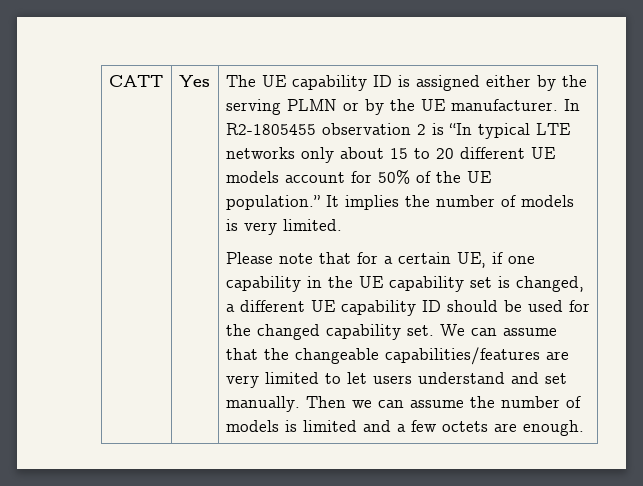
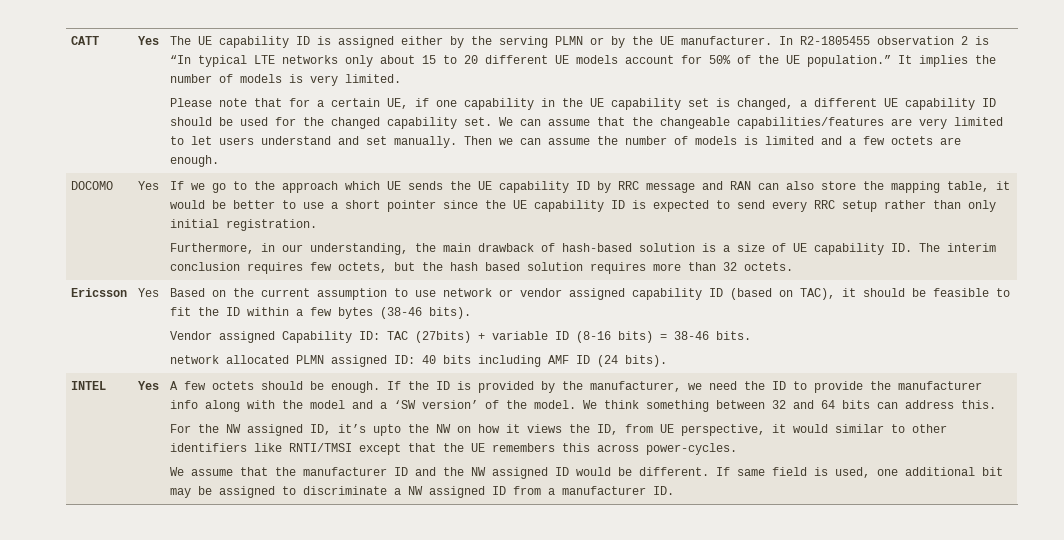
(584, 428) none -> [71,181,114,190] [138,181,160,190] [170,181,1011,193] [170,200,997,212] [170,219,318,231] [170,243,997,255] [170,262,794,274] [71,288,128,297] [138,288,160,297] [170,288,1011,300] [170,307,472,319] [170,331,752,343] [170,355,668,367] [71,381,107,390] [138,381,160,390] [170,381,983,393] [170,400,997,412] [170,424,948,436] [170,443,738,455] [170,467,1004,479] [170,486,675,498] // DOCOMO | Yes | If we go to the approach which UE sends the UE capability ID by RRC message and RAN can also store the mapping table, it would be better to use a short pointer since the UE capability ID is expected to send every RRC setup rather than only initial registration. // Furthermore, in our understanding, the main drawback of hash-based solution is a size of UE capability ID. The interim conclusion requires few octets, but the hash based solution requires more than 32 octets. // Ericsson | Yes | Based on the current assumption to use network or vendor assigned capability ID (based on TAC), it should be feasible to fit the ID within a few bytes (38-46 bits). // Vendor assigned Capability ID: TAC (27bits) + variable ID (8-16 bits) = 38-46 bits. // network allocated PLMN assigned ID: 40 bits including AMF ID (24 bits). // INTEL | Yes | A few octets should be enough. If the ID is provided by the manufacturer, we need the ID to provide the manufacturer info along with the model and a ‘SW version’ of the model. We think something between 32 and 64 bits can address this. // For the NW assigned ID, it’s upto the NW on how it views the ID, from UE perspective, it would similar to other identifiers like RNTI/TMSI except that the UE remembers this across power-cycles. // We assume that the manufacturer ID and the NW assigned ID would be different. If same field is used, one additional bit may be assigned to discriminate a NW assigned ID from a manufacturer ID.

